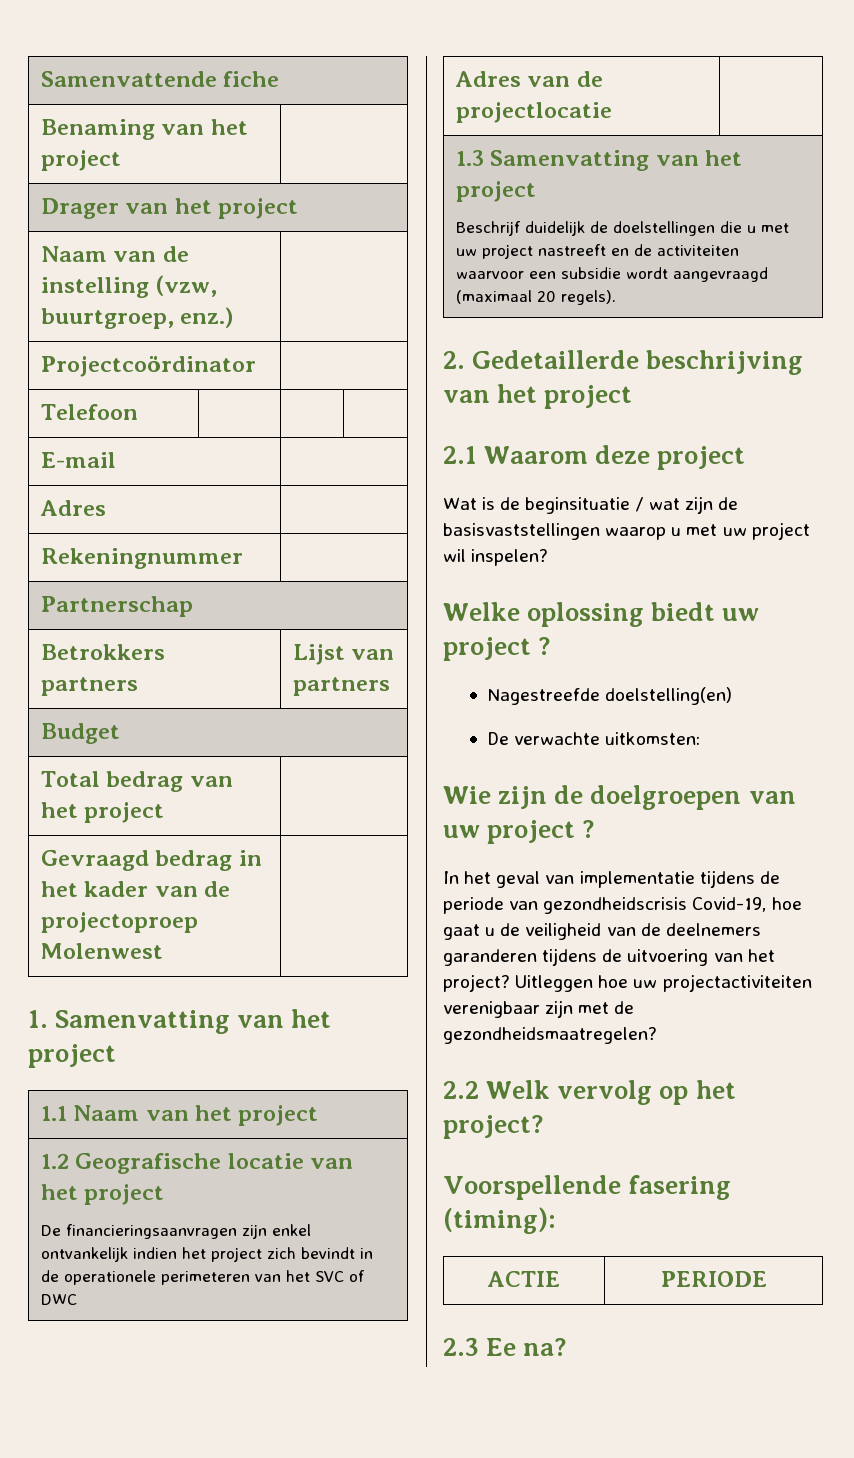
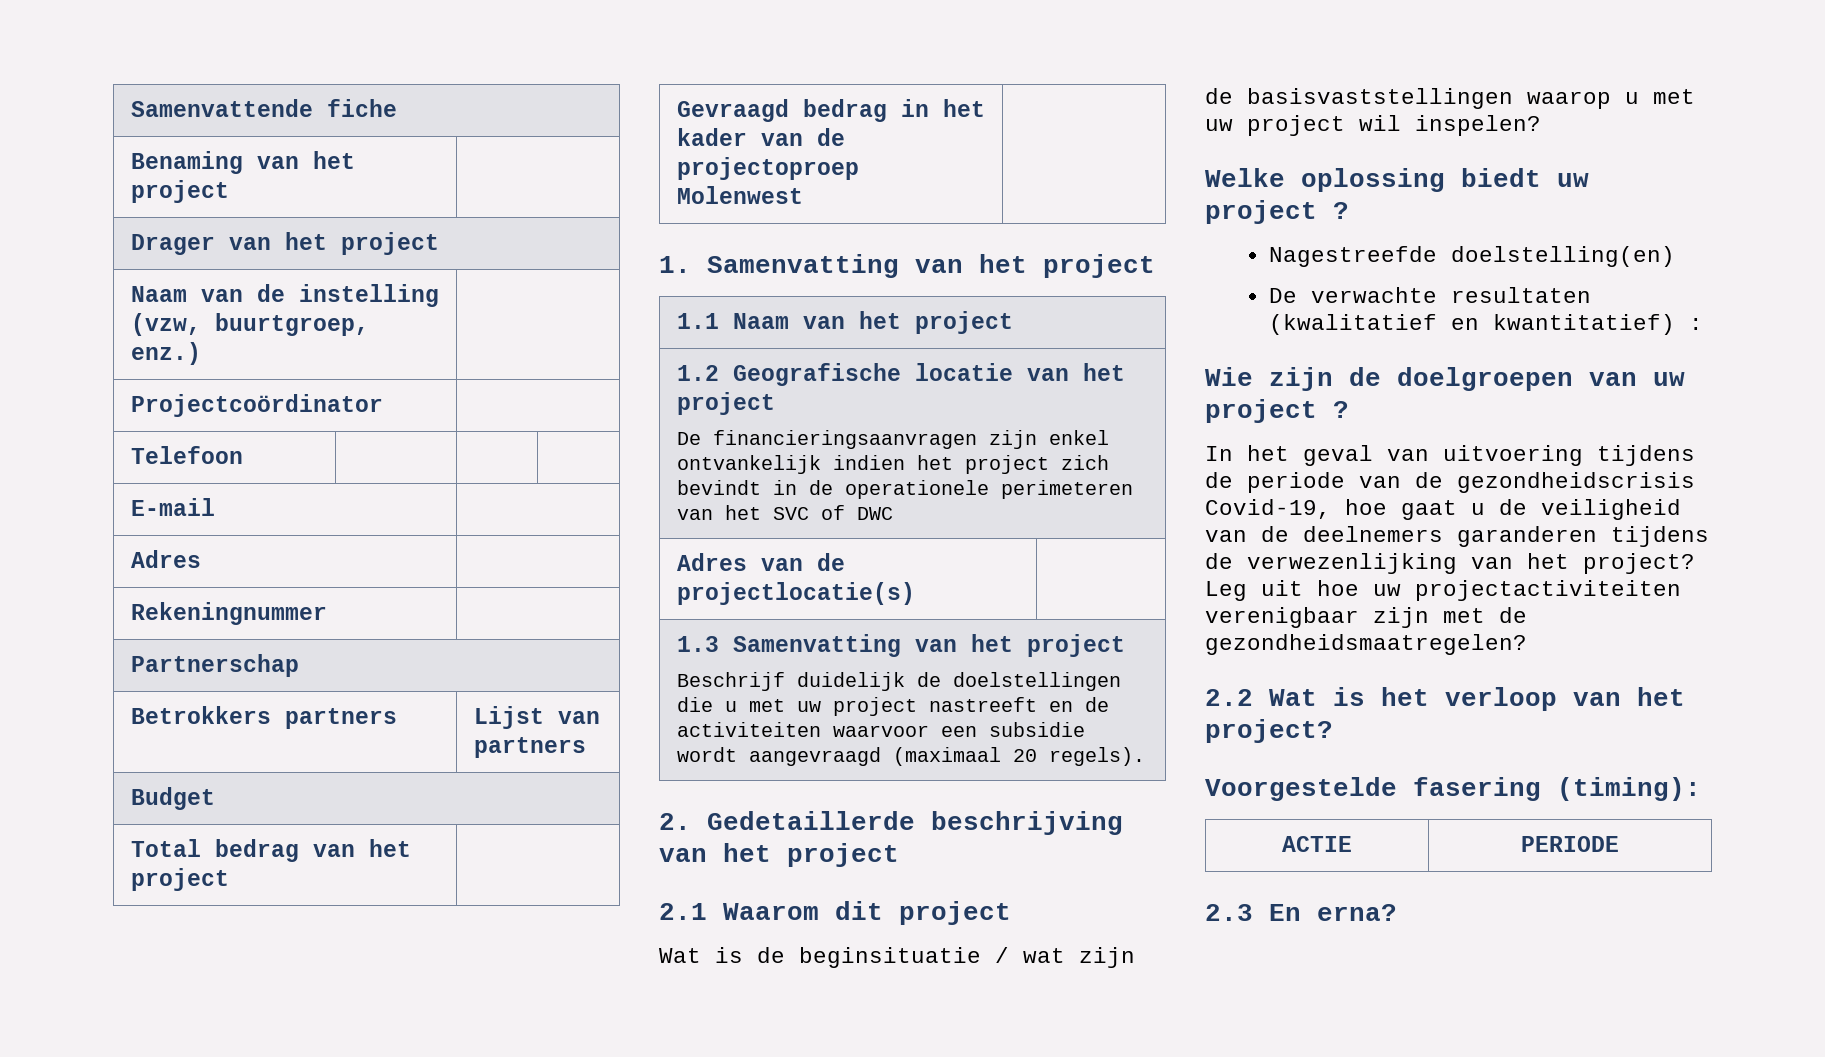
[455,102,612,123] projectlocatie -> [676,582,915,605] projectlocatie(s)
[595,445,651,464] deze -> [835,901,883,920] dit
[605,732,701,745] uitkomsten: -> [1451,287,1592,303] [1269,314,1704,335] resultaten (kwalitatief en kwantitatief) :
[579,871,695,888] implementatie -> [1443,445,1583,466] uitvoering
(539, 905) none -> [1415,472,1443,488] de
[627,949,775,966] [443,974,594,992] uitvoering van het project? Uitleggen -> [1247,553,1695,574] [1205,580,1303,601] verwezenlijking van het project? Leg uit
[486,1080,689,1105] Welk vervolg op -> [1269,687,1621,711] Wat is het verloop van
[443,1175,621,1200] Voorspellende -> [1205,777,1397,801] Voorgestelde
[486,1338,568,1356] Ee na? -> [1269,904,1397,921] En erna?

